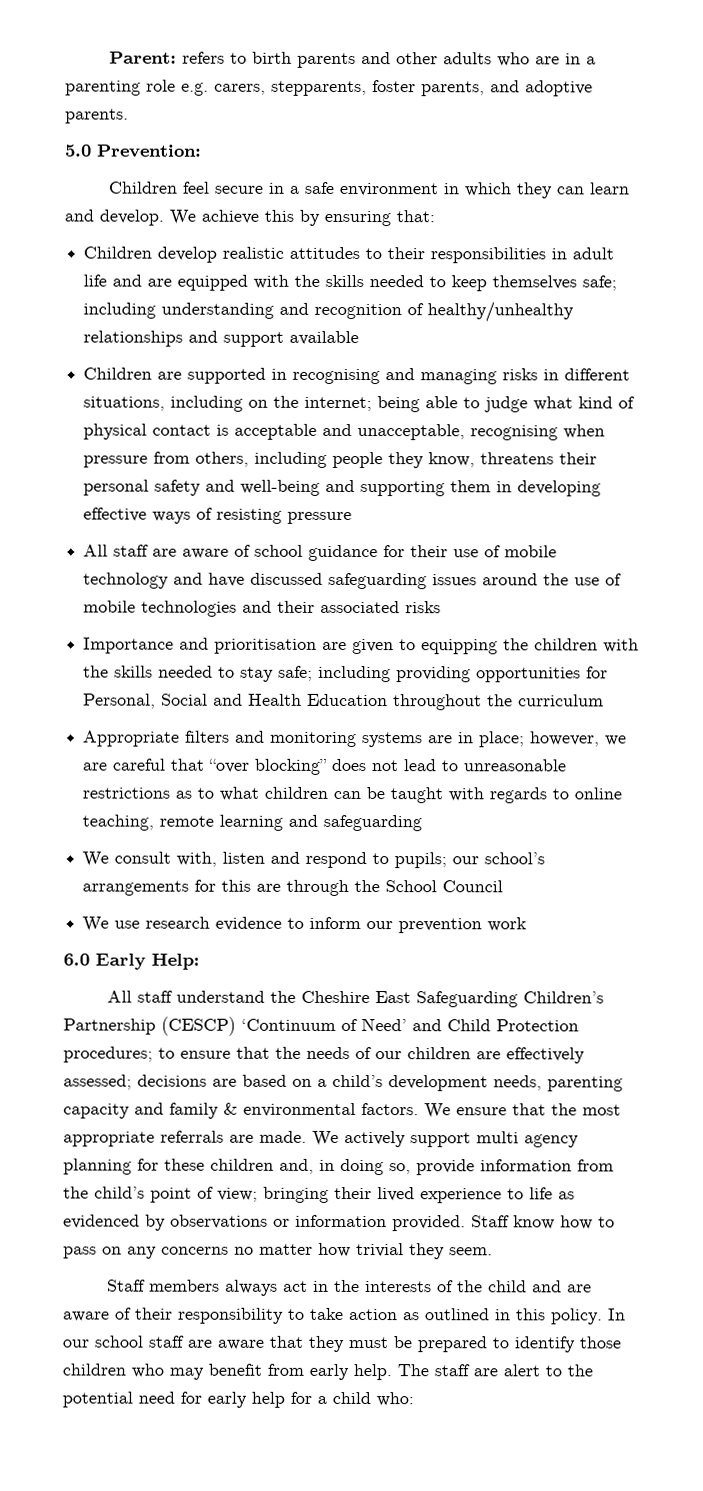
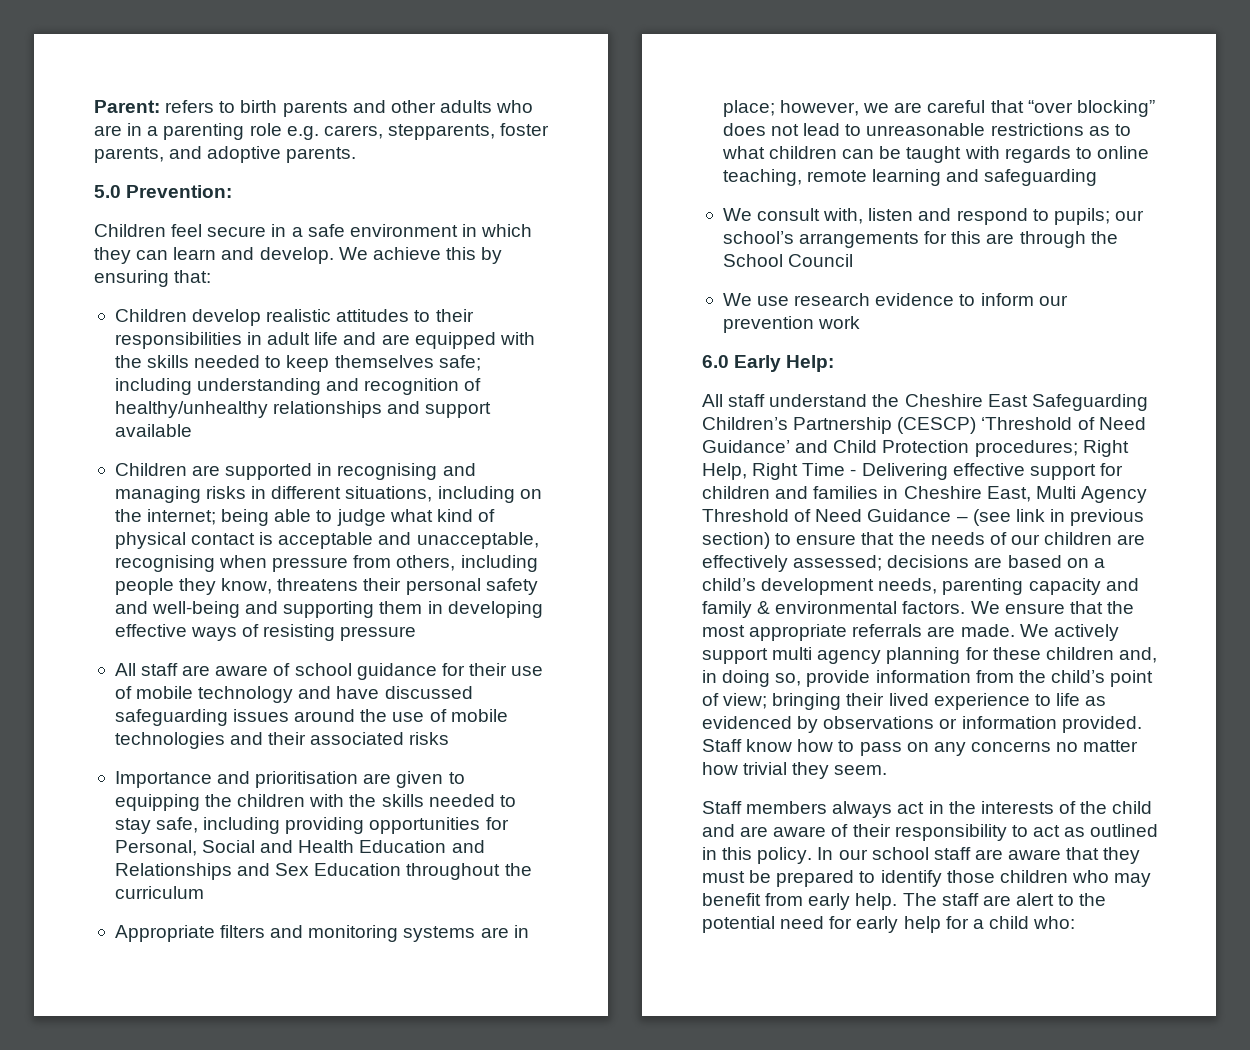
[278,665,314,681] safe; -> [156,817,199,833] safe,
(389, 700) none -> [451,840,485,853] [114,863,402,880] and Relationships and Sex Education
[241,1018,579,1032] [63,1046,153,1063] ‘Continuum of Need’ and Child Protection procedures; -> [981,417,1146,430] [702,440,1129,457] [702,463,1123,480] [702,486,1147,503] [702,509,1145,526] [702,532,770,549] ‘Threshold of Need Guidance’ and Child Protection procedures; Right Help, Right Time - Delivering effective support for children and families in Cheshire East, Multi Agency Threshold of Need Guidance – (see link in previous section)
[309,1307,398,1321] take action -> [1032,825,1060,837] act

